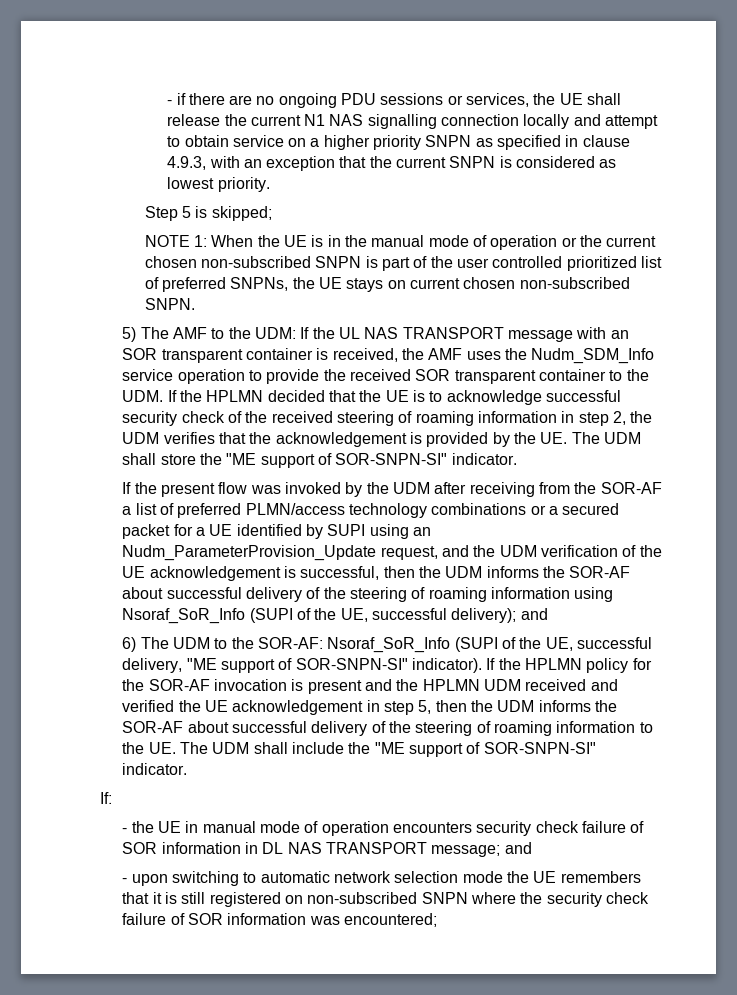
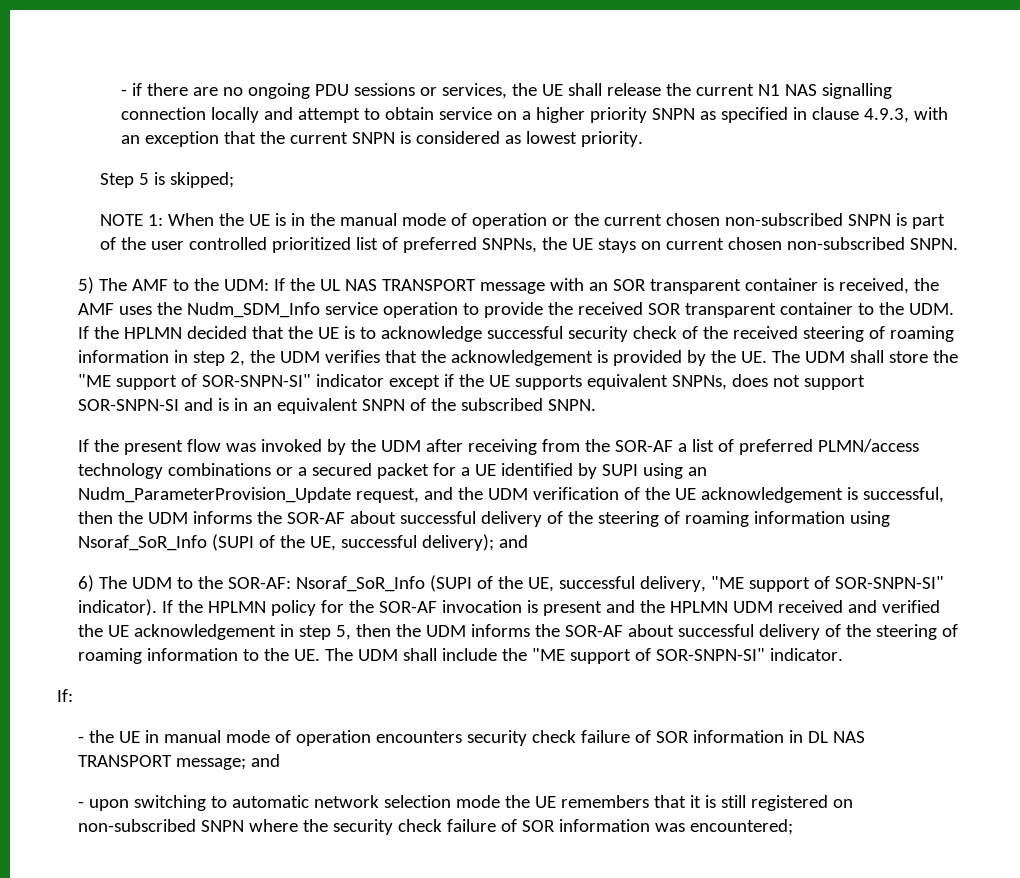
[451,453,517,465] indicator. -> [316,374,866,390] [78,398,597,414] indicator except if the UE supports equivalent SNPNs, does not support SOR-SNPN-SI and is in an equivalent SNPN of the subscribed SNPN.

